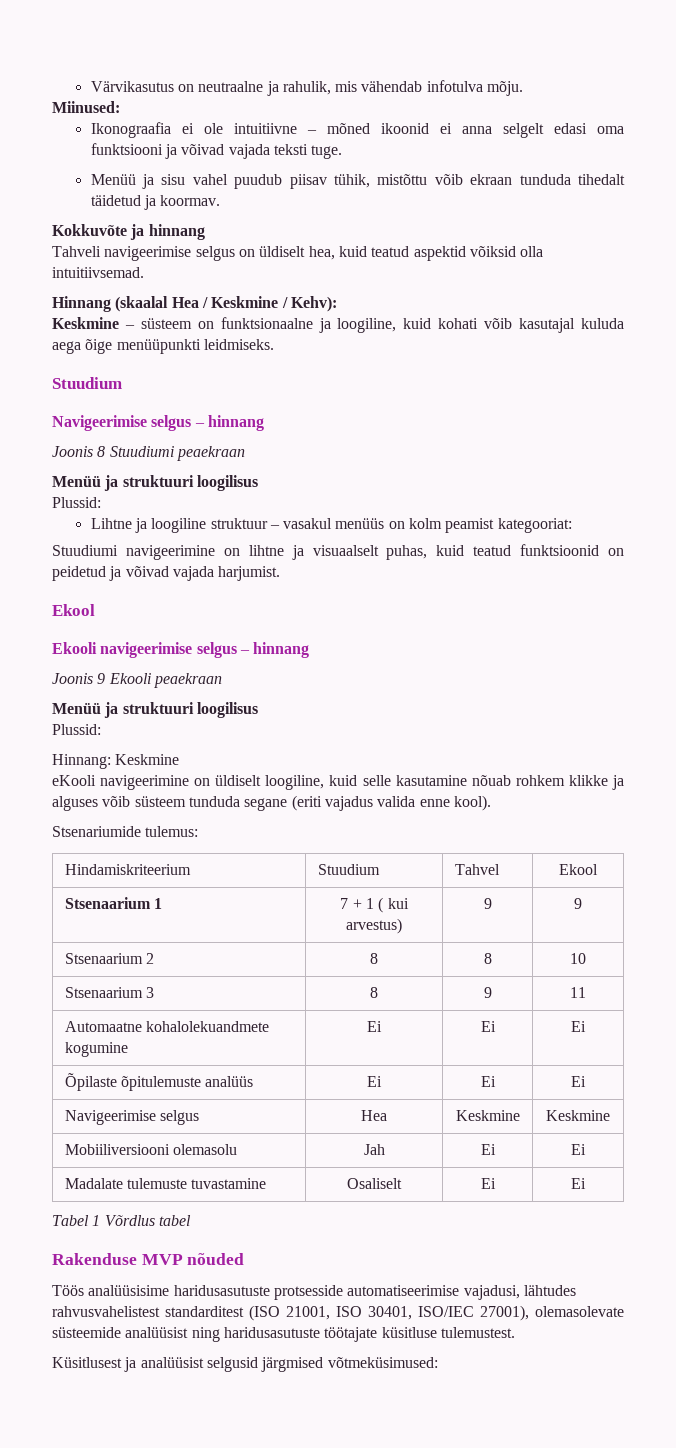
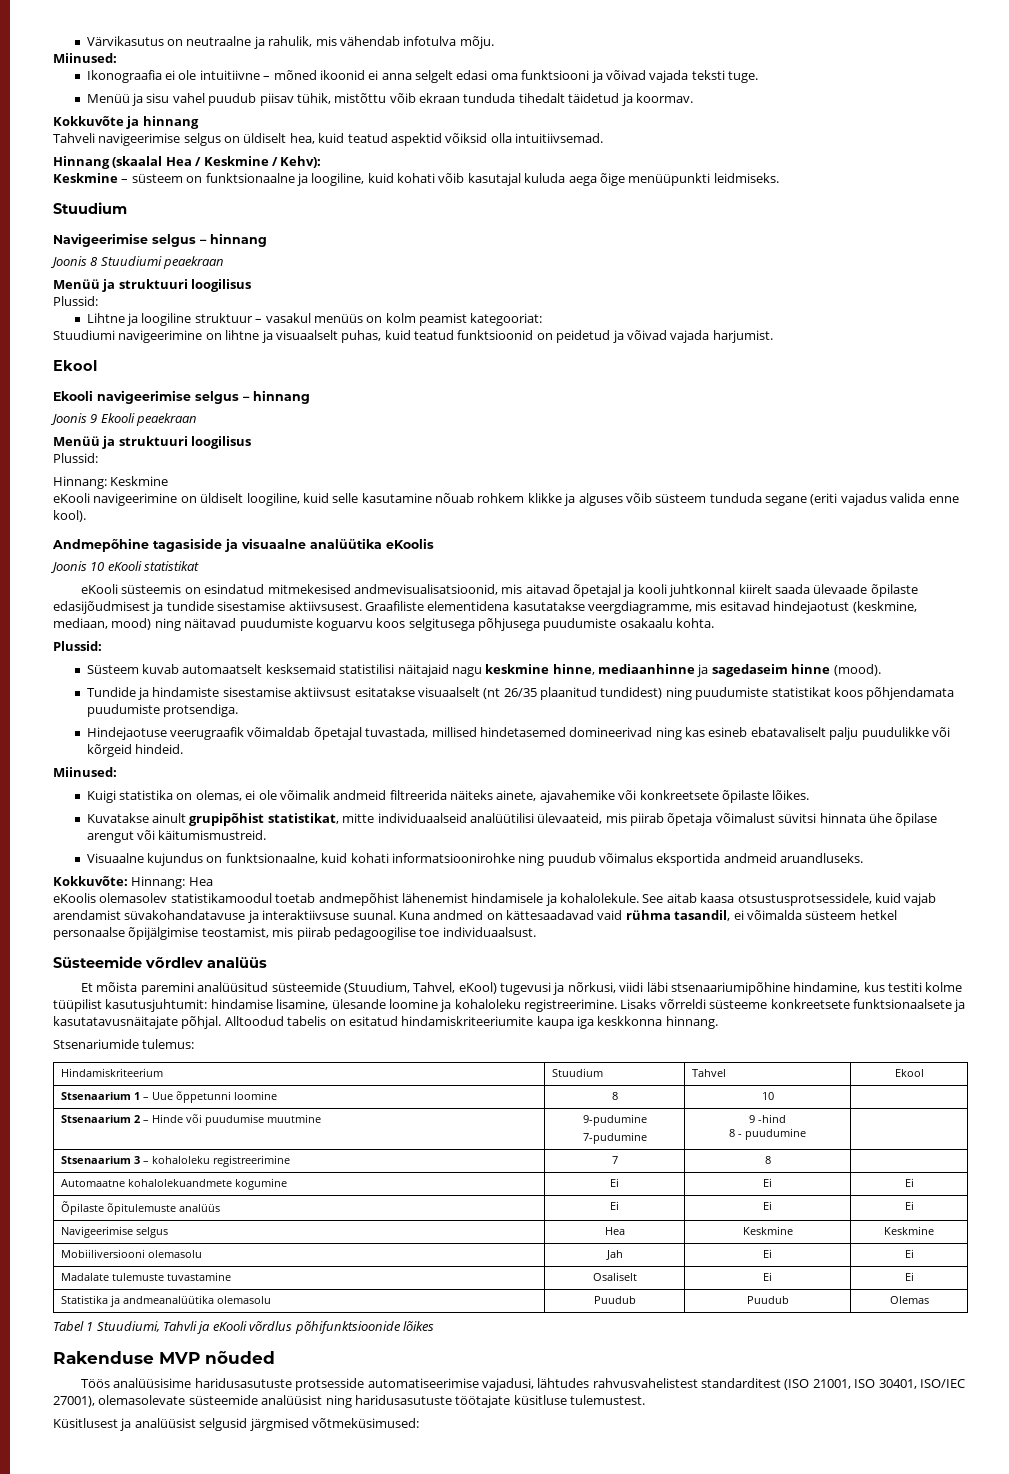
(491, 803) none -> [52,538,434,552] [50,561,200,573] [81,584,918,597] [53,601,917,614] [53,618,715,631] [53,641,102,651] [86,664,881,677] [86,687,955,700] [86,704,239,717] [86,727,950,740] [86,744,184,757] [53,767,117,777] [86,790,810,803] [86,813,938,826] [86,830,267,843] [86,853,864,866] [53,876,213,889] [53,893,937,906] [53,910,897,923] [53,927,536,940] [53,956,267,968] [81,982,963,995] [53,999,966,1012] [53,1016,718,1029] // Andmepõhine tagasiside ja visuaalne analüütika eKoolis // Joonis 10 eKooli statistikat // eKooli süsteemis on esindatud mitmekesised andmevisualisatsioonid, mis aitavad õpetajal ja kooli juhtkonnal kiirelt saada ülevaade õpilaste edasijõudmisest ja tundide sisestamise aktiivsusest. Graafiliste elementidena kasutatakse veergdiagramme, mis esitavad hindejaotust (keskmine, mediaan, mood) ning näitavad puudumiste koguarvu koos selgitusega põhjusega puudumiste osakaalu kohta. // Plussid: // Süsteem kuvab automaatselt kesksemaid statistilisi näitajaid nagu keskmine hinne, mediaanhinne ja sagedaseim hinne (mood). // Tundide ja hindamiste sisestamise aktiivsust esitatakse visuaalselt (nt 26/35 plaanitud tundidest) ning puudumiste statistikat koos põhjendamata puudumiste protsendiga. // Hindejaotuse veerugraafik võimaldab õpetajal tuvastada, millised hindetasemed domineerivad ning kas esineb ebatavaliselt palju puudulikke või kõrgeid hindeid. // Miinused: // Kuigi statistika on olemas, ei ole võimalik andmeid filtreerida näiteks ainete, ajavahemike või konkreetsete õpilaste lõikes. // Kuvatakse ainult grupipõhist statistikat, mitte individuaalseid analüütilisi ülevaateid, mis piirab õpetaja võimalust süvitsi hinnata ühe õpilase arengut või käitumismustreid. // Visuaalne kujundus on funktsionaalne, kuid kohati informatsioonirohke ning puudub võimalus eksportida andmeid aruandluseks. // Kokkuvõte: Hinnang: Hea // eKoolis olemasolev statistikamoodul toetab andmepõhist lähenemist hindamisele ja kohalolekule. See aitab kaasa otsustusprotsessidele, kuid vajab arendamist süvakohandatavuse ja interaktiivsuse suunal. Kuna andmed on kättesaadavad vaid rühma tasandil, ei võimalda süsteem hetkel personaalse õpijälgimise teostamist, mis piirab pedagoogilise toe individuaalsust. // Süsteemide võrdlev analüüs // Et mõista paremini analüüsitud süsteemide (Stuudium, Tahvel, eKool) tugevusi ja nõrkusi, viidi läbi stsenaariumipõhine hindamine, kus testiti kolme tüüpilist kasutusjuhtumit: hindamise lisamine, ülesande loomine ja kohaloleku registreerimine. Lisaks võrreldi süsteeme konkreetsete funktsionaalsete ja kasutatavusnäitajate põhjal. Alltoodud tabelis on esitatud hindamiskriteeriumite kaupa iga keskkonna hinnang.
[340,897,409,913] [346,918,402,934] [483,898,492,909] [574,898,582,909] [64,953,154,964] [370,953,378,964] [483,953,492,964] [570,953,586,964] [64,987,154,998] [370,987,378,998] [483,987,492,998] [570,987,586,998] | 7 + 1 ( kui arvestus) | 9 | 9 // Stsenaarium 2 | 8 | 8 | 10 // Stsenaarium 3 | 8 | 9 | 11 -> [142,1091,277,1103] [611,1092,618,1100] [761,1092,774,1100] [60,1114,321,1126] [582,1114,647,1126] [582,1132,647,1144] [749,1114,786,1123] [729,1128,806,1140] [60,1155,290,1167] [611,1156,618,1164] [764,1156,771,1164] – Uue õppetunni loomine | 8 | 10 | // Stsenaarium 2 – Hinde või puudumise muutmine | 9-pudumine // 7-pudumine | 9 -hind // 8 - puudumine | // Stsenaarium 3 – kohaloleku registreerimine | 7 | 8 |
[52,1215,191,1226] // Tabel 1 Võrdlus tabel -> [60,1295,271,1307] [593,1296,636,1304] [746,1296,789,1304] [889,1296,929,1304] [53,1321,434,1334] // Statistika ja andmeanalüütika olemasolu | Puudub | Puudub | Olemas // Tabel 1 Stuudiumi, Tahvli ja eKooli võrdlus põhifunktsioonide lõikes

